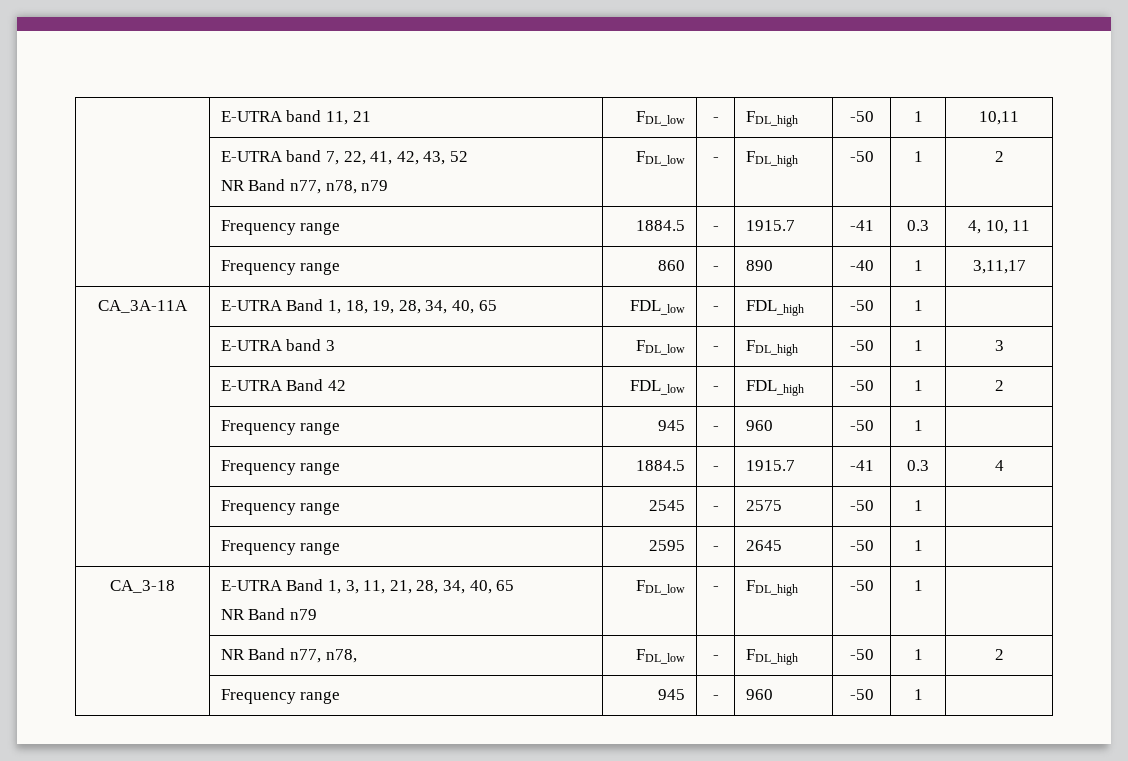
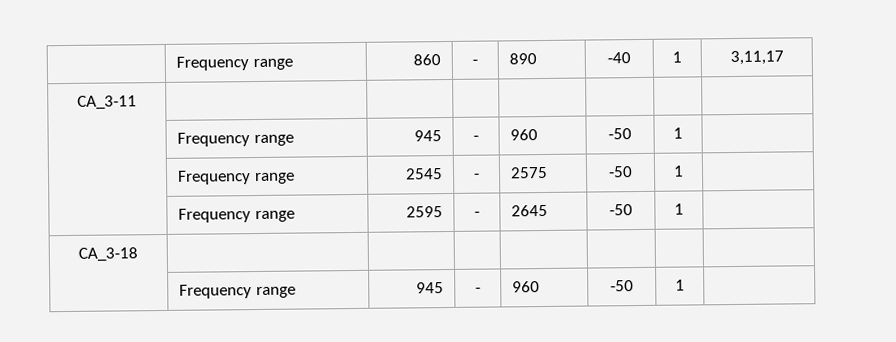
[220,110,371,125] [636,111,686,126] [712,117,719,122] [745,111,798,127] [849,111,874,122] [913,111,923,122] [979,111,1019,125] [220,150,468,165] [220,179,389,194] [636,151,686,166] [712,157,719,162] [745,151,798,167] [849,151,874,162] [913,151,923,162] [994,151,1004,162] [220,220,341,235] [636,220,686,231] [712,226,719,231] [745,220,795,231] [849,220,874,231] [907,220,929,231] [967,220,1031,234] | E-UTRA band 11, 21 | FDL_low | - | FDL_high | -50 | 1 | 10,11 // | E-UTRA band 7, 22, 41, 42, 43, 52 // NR Band n77, n78, n79 | FDL_low | - | FDL_high | -50 | 1 | 2 // | Frequency range | 1884.5 | - | 1915.7 | -41 | 0.3 | 4, 10, 11 // -> (176, 63) none
[98,300,188,313] [220,299,497,314] [630,300,686,315] [712,306,719,311] [745,300,804,316] [849,300,874,311] [913,300,923,311] [220,339,335,351] [636,340,686,355] [712,346,719,351] [745,340,798,356] [849,340,874,351] [913,340,923,351] [994,340,1004,351] [220,379,346,391] [630,380,686,395] [712,386,719,391] [745,380,804,396] [849,380,874,391] [913,380,923,391] [994,380,1004,391] [220,420,341,435] [658,420,686,431] [712,426,719,431] [745,420,773,431] [849,420,874,431] [913,420,923,431] [220,460,341,475] [636,460,686,471] [712,466,719,471] [745,460,795,471] [849,460,874,471] [907,460,929,471] [994,460,1004,471] CA_3A-11A | E-UTRA Band 1, 18, 19, 28, 34, 40, 65 | FDL_low | - | FDL_high | -50 | 1 | // | E-UTRA band 3 | FDL_low | - | FDL_high | -50 | 1 | 3 // | E-UTRA Band 42 | FDL_low | - | FDL_high | -50 | 1 | 2 // | Frequency range | 945 | - | 960 | -50 | 1 | // | Frequency range | 1884.5 | - | 1915.7 | -41 | 0.3 | 4 -> [77,95,137,110] [177,132,294,147] [413,130,442,142] [473,135,479,141] [510,129,539,141] [608,128,632,140] [673,127,683,139] CA_3-11 | | | | | | | // | Frequency range | 945 | - | 960 | -50 | 1 |
[220,579,515,594] [220,608,317,620] [636,580,686,595] [712,586,719,591] [745,580,798,596] [849,580,874,591] [913,580,923,591] [220,648,357,663] [636,649,686,664] [712,655,719,660] [745,649,798,665] [849,649,874,660] [913,649,923,660] [994,649,1004,660] E-UTRA Band 1, 3, 11, 21, 28, 34, 40, 65 // NR Band n79 | FDL_low | - | FDL_high | -50 | 1 | // | NR Band n77, n78, | FDL_low | - | FDL_high | -50 | 1 | 2 -> (138, 254) | | | | | |

